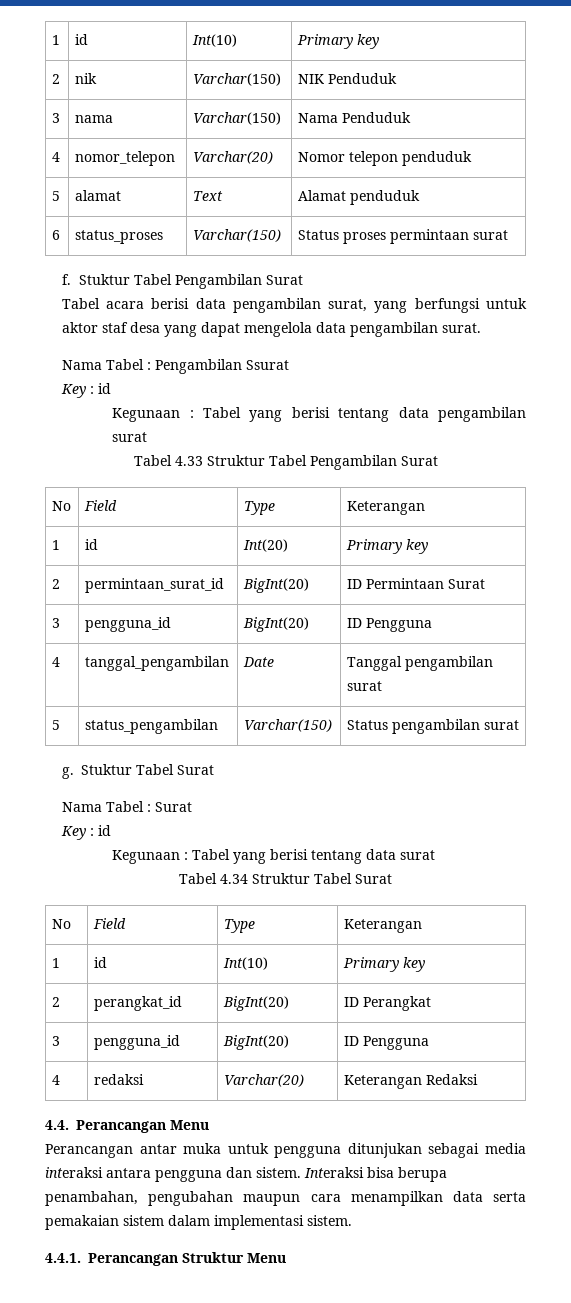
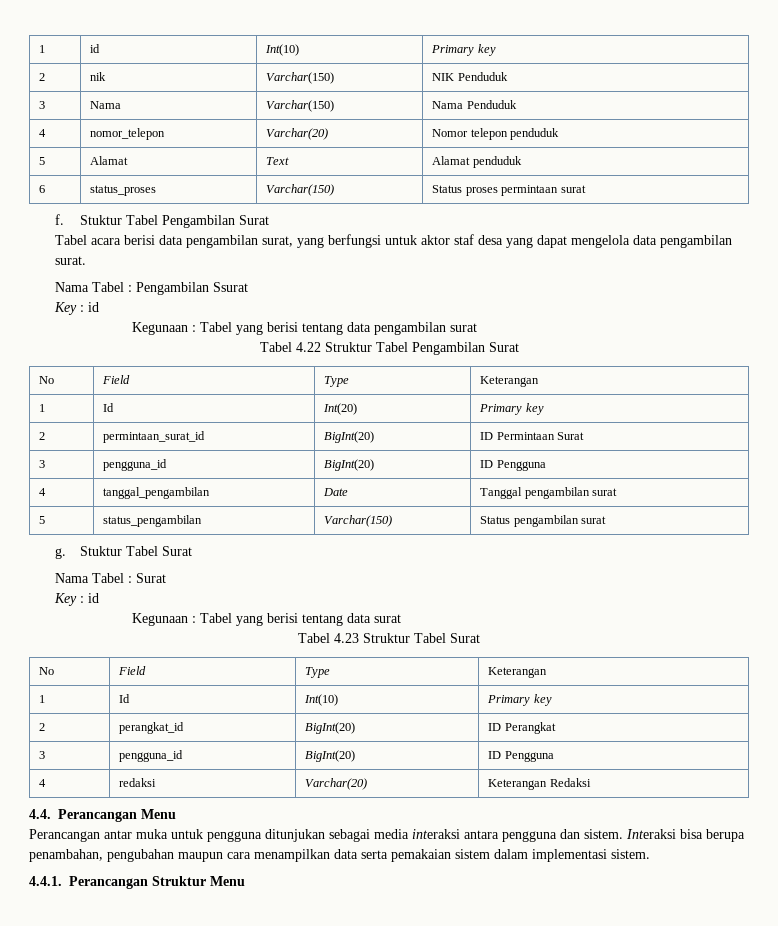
[74,115,113,123] nama -> [90,101,122,109] Nama
[74,190,121,201] alamat -> [90,156,129,165] Alamat
[174,456,203,466] 4.33 -> [295,342,321,352] 4.22
[84,539,98,550] id -> [103,403,115,412] Id
[220,874,248,884] 4.34 -> [334,633,359,643] 4.23
[93,957,107,968] id -> [119,694,131,703] Id

